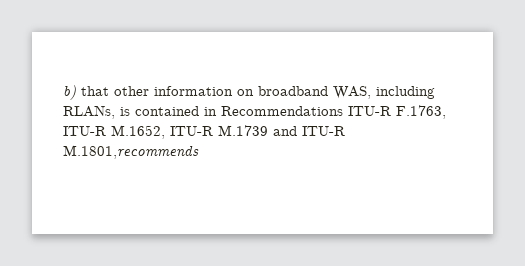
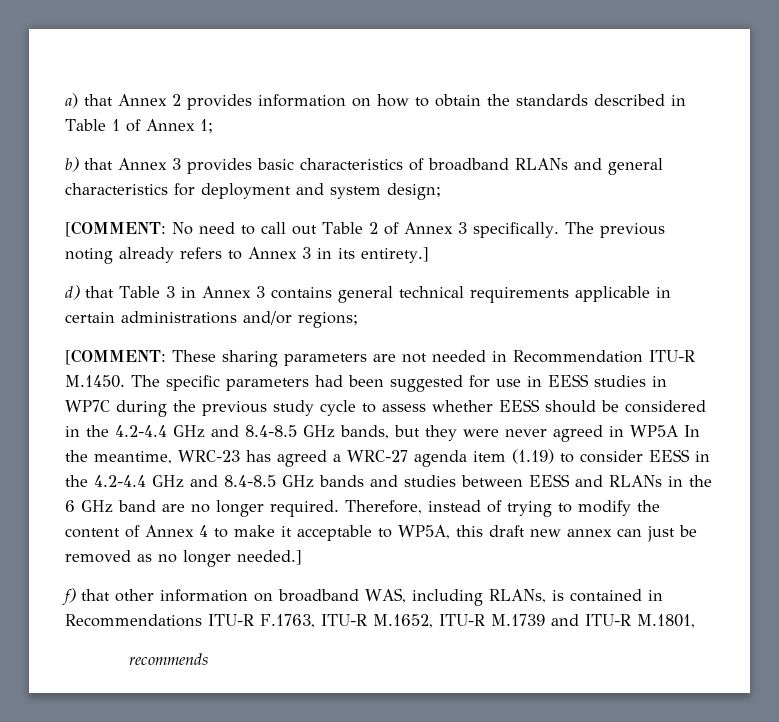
[63,85,76,100] b) -> [65,93,686,110] [65,119,213,133] [65,157,663,175] [65,183,441,200] [65,221,665,238] [65,247,429,264] [65,285,671,303] [65,311,358,328] [65,349,695,367] [65,374,667,392] [65,399,706,417] [65,425,700,442] [65,449,710,467] [65,474,712,488] [65,500,660,517] [65,525,697,542] [65,550,302,567] [62,588,76,606] a) that Annex 2 provides information on how to obtain the standards described in Table 1 of Annex 1; // b) that Annex 3 provides basic characteristics of broadband RLANs and general characteristics for deployment and system design; // [COMMENT: No need to call out Table 2 of Annex 3 specifically. The previous noting already refers to Annex 3 in its entirety.] // d) that Table 3 in Annex 3 contains general technical requirements applicable in certain administrations and/or regions; // [COMMENT: These sharing parameters are not needed in Recommendation ITU-R M.1450. The specific parameters had been suggested for use in EESS studies in WP7C during the previous study cycle to assess whether EESS should be considered in the 4.2-4.4 GHz and 8.4-8.5 GHz bands, but they were never agreed in WP5A In the meantime, WRC-23 has agreed a WRC-27 agenda item (1.19) to consider EESS in the 4.2-4.4 GHz and 8.4-8.5 GHz bands and studies between EESS and RLANs in the 6 GHz band are no longer required. Therefore, instead of trying to modify the content of Annex 4 to make it acceptable to WP5A, this draft new annex can just be removed as no longer needed.] // f)
[63,145,199,159] M.1801,recommends -> [636,614,695,628] [129,653,209,665] M.1801, // recommends

